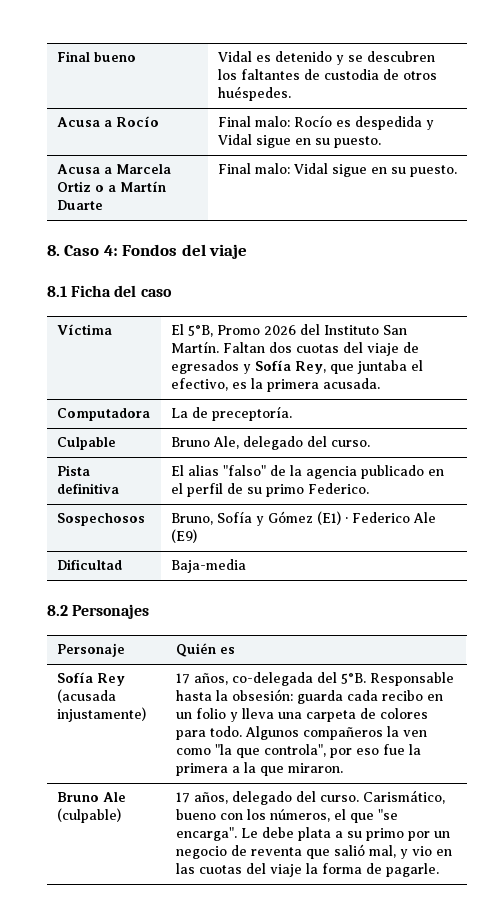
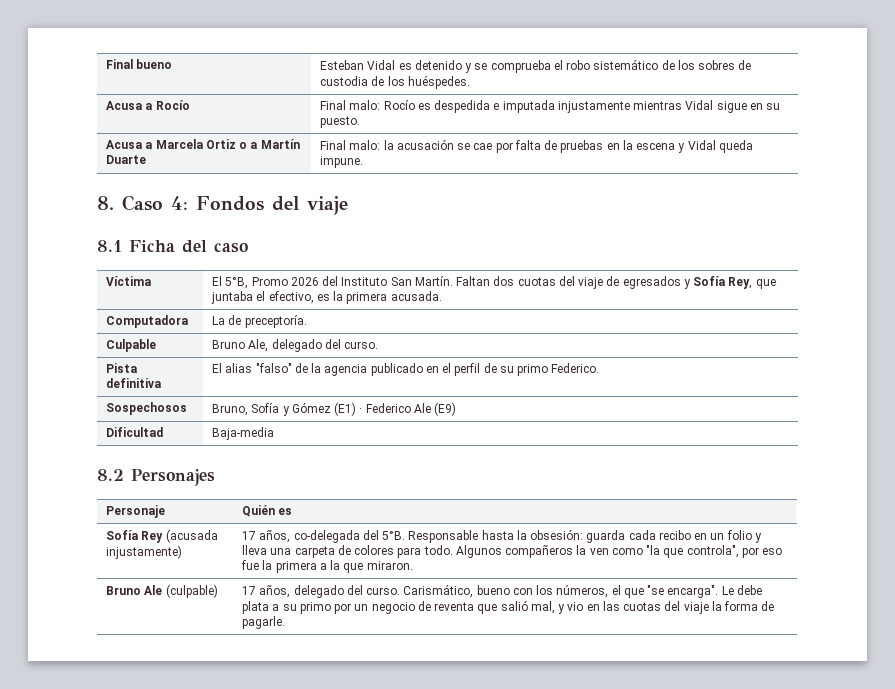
(136, 57) none -> [320,60,365,70] Esteban
[366,51,435,62] [217,69,300,80] descubren los faltantes -> [490,59,736,73] comprueba el robo sistemático de los sobres
[402,71,437,80] otros -> [387,76,405,86] los
[425,120,434,130] y -> [493,100,683,113] e imputada injustamente mientras
[293,163,457,177] Vidal sigue en su puesto. -> [383,139,753,153] [320,156,364,168] la acusación se cae por falta de pruebas en la escena y Vidal queda impune.

